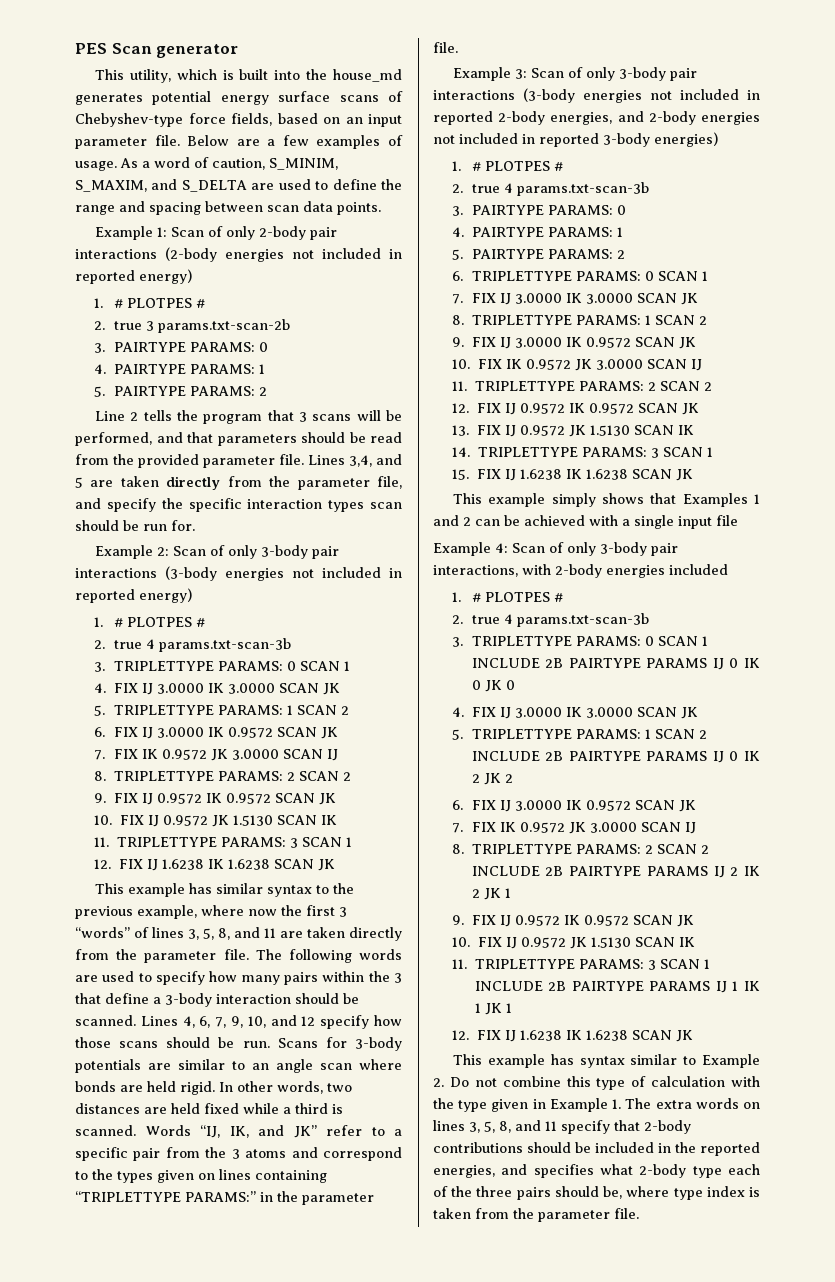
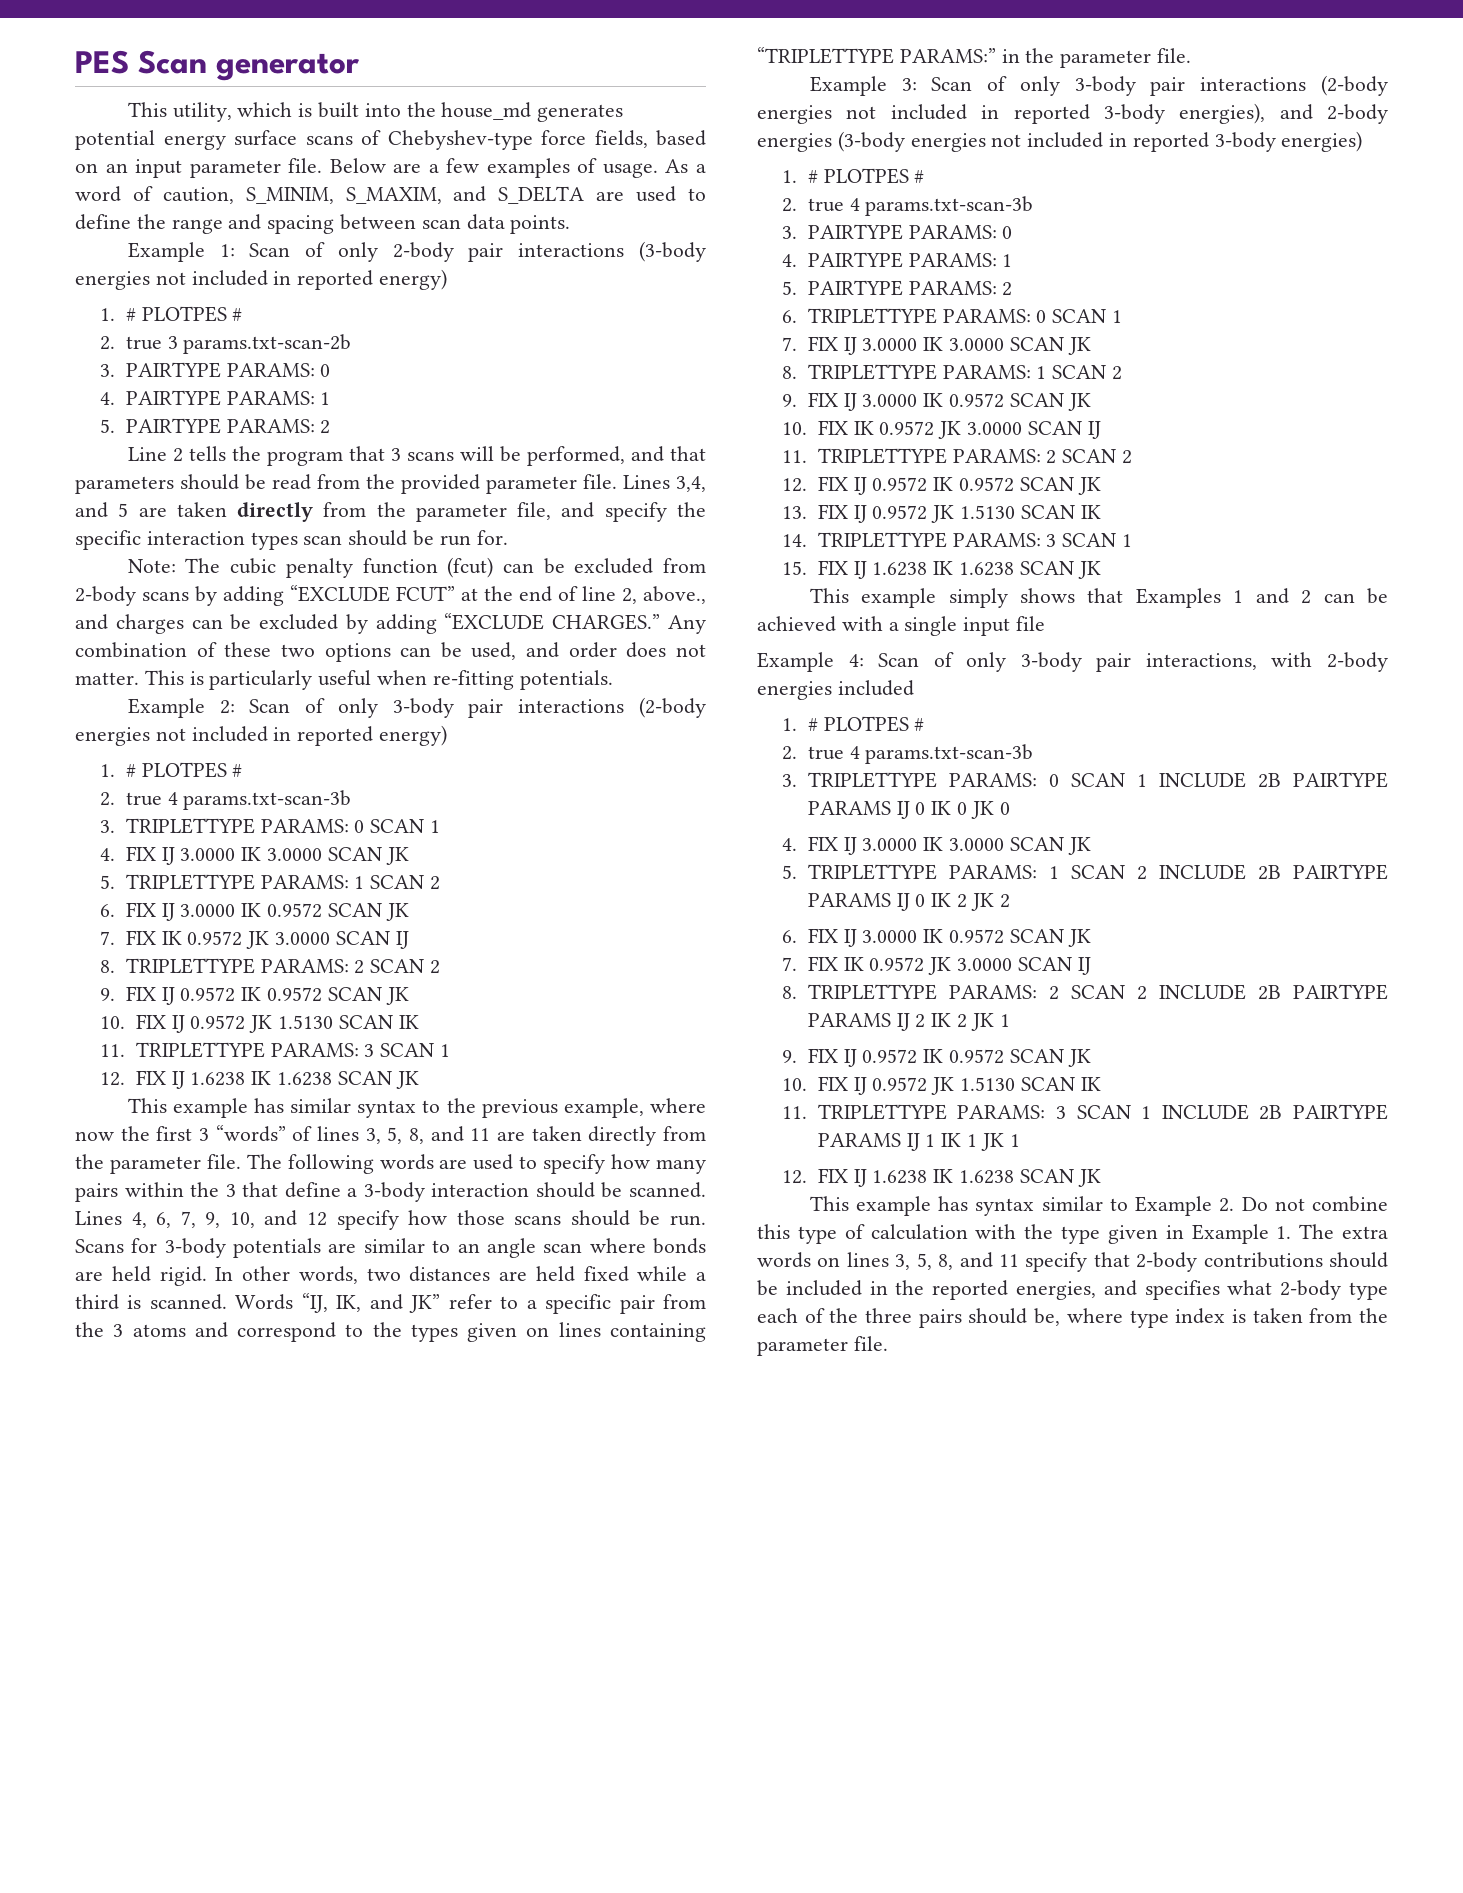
[165,247,217,262] (2-body -> [638,241,706,262] (3-body
(195, 525) none -> [127,557,706,578] [75,585,706,606] [75,613,706,634] [75,642,706,662] [75,670,613,690] // Note: The cubic penalty function (fcut) can be excluded from 2-body scans by adding “EXCLUDE FCUT” at the end of line 2, above., and charges can be excluded by adding “EXCLUDE CHARGES.” Any combination of these two options can be used, and order does not matter. This is particularly useful when re-fitting potentials.
[165,566,217,581] (3-body -> [638,697,706,718] (2-body
[523,88,760,103] [433,111,613,125] (3-body energies not included in reported 2-body energies, -> [1321,75,1388,96] [757,103,1266,124] (2-body energies not included in reported 3-body energies),
(760, 118) none -> [837,131,986,152] (3-body energies

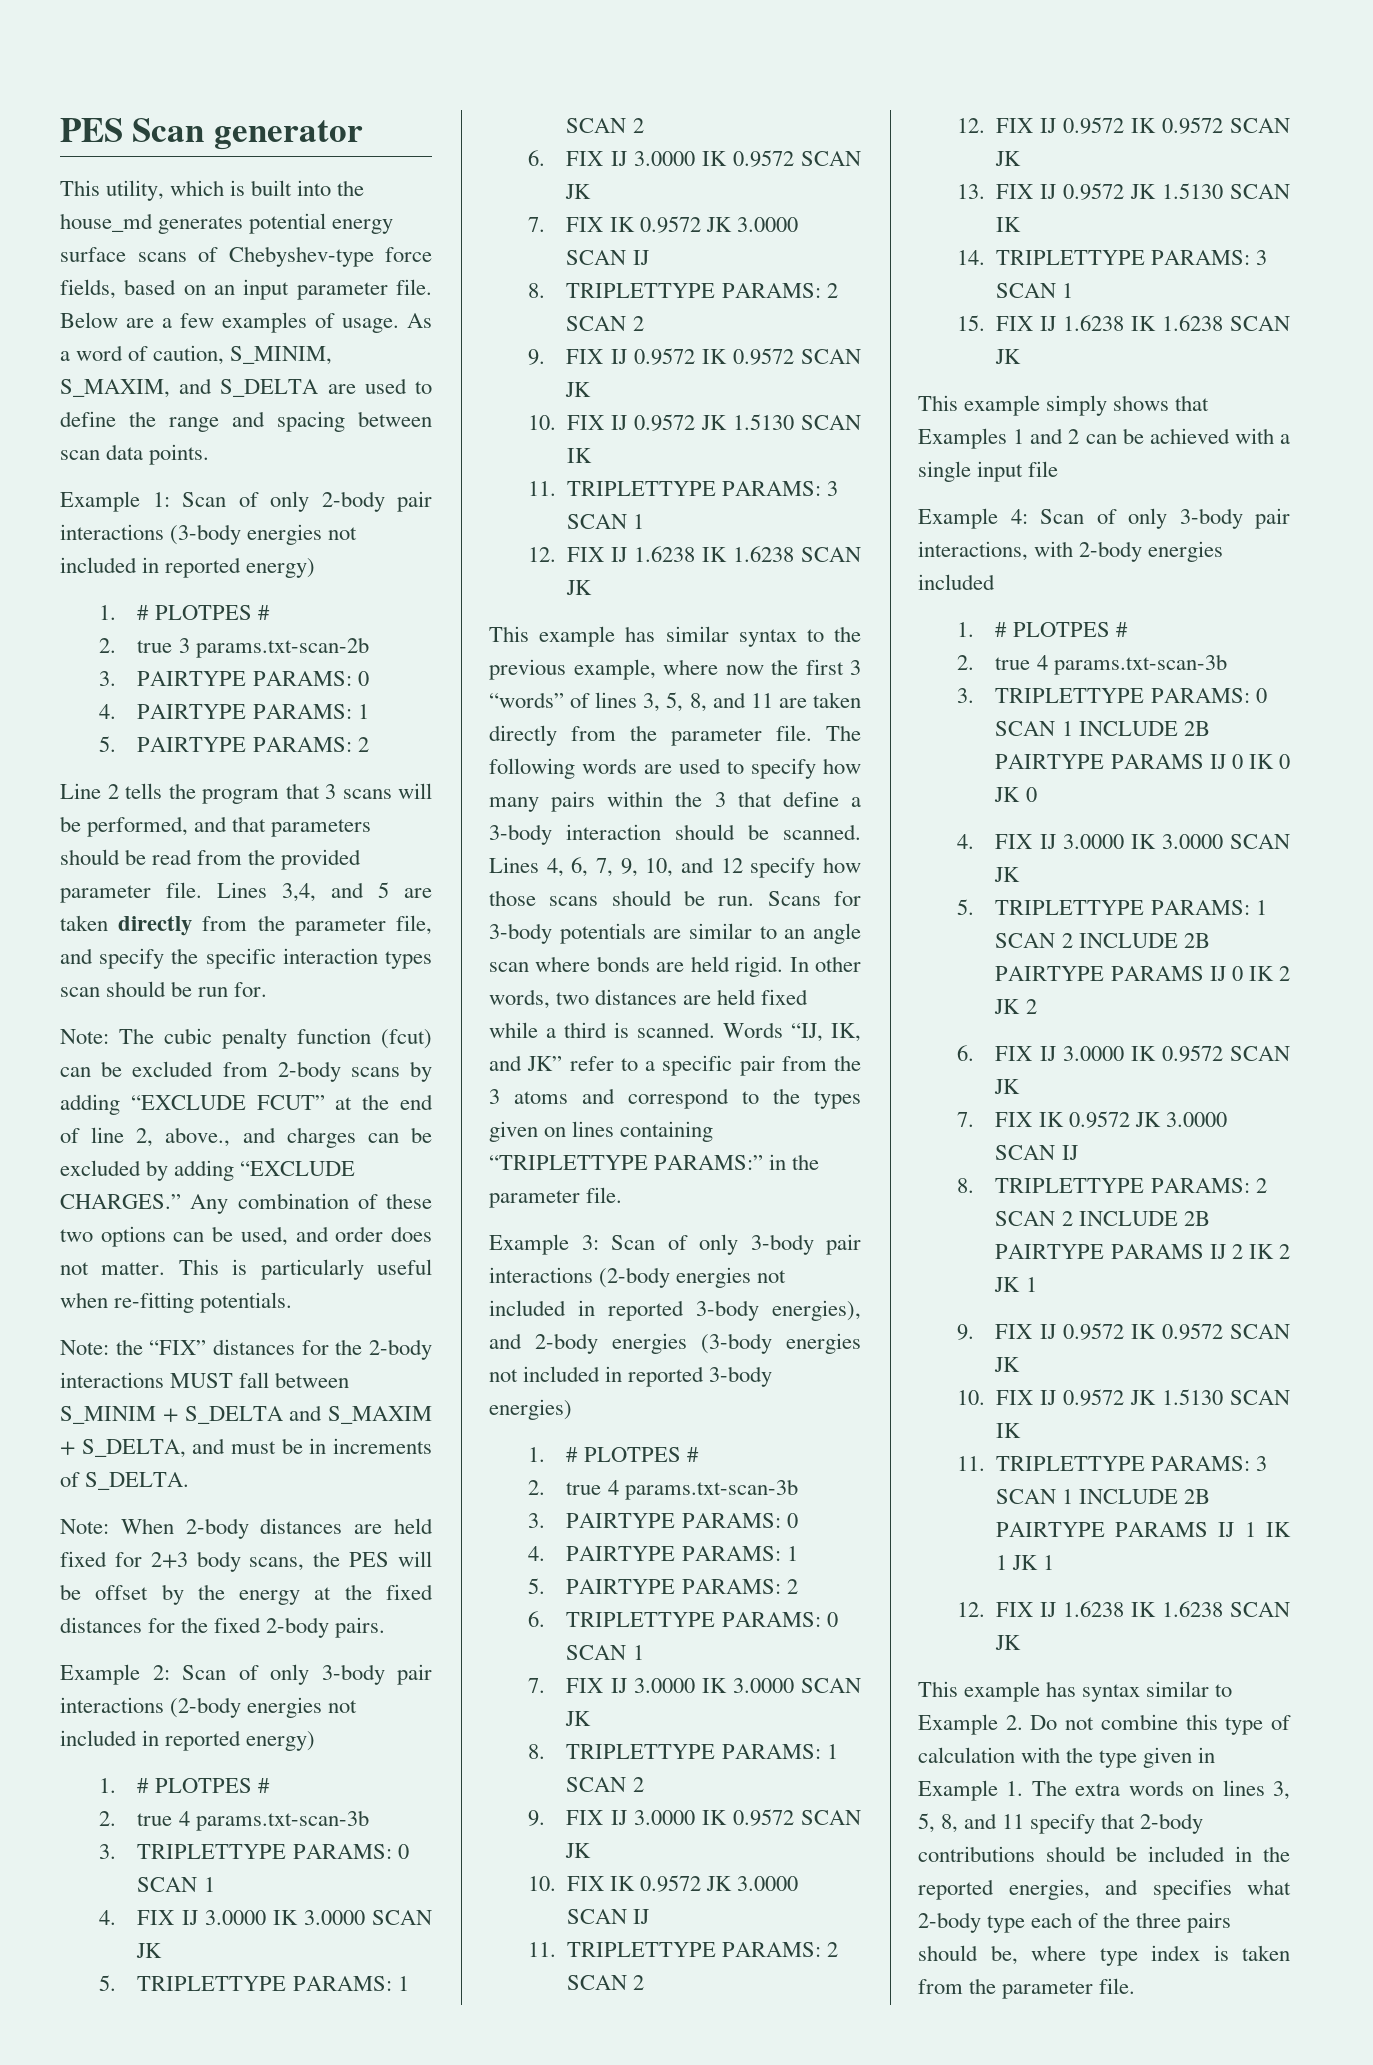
(613, 680) none -> [60,1339,432,1360] [60,1372,350,1388] [60,1405,432,1424] [60,1438,432,1458] [60,1472,190,1490] [60,1518,433,1539] [60,1551,432,1572] [60,1584,433,1605] [60,1617,386,1638] // Note: the “FIX” distances for the 2-body interactions MUST fall between S_MINIM + S_DELTA and S_MAXIM + S_DELTA, and must be in increments of S_DELTA. // Note: When 2-body distances are held fixed for 2+3 body scans, the PES will be offset by the energy at the fixed distances for the fixed 2-body pairs.

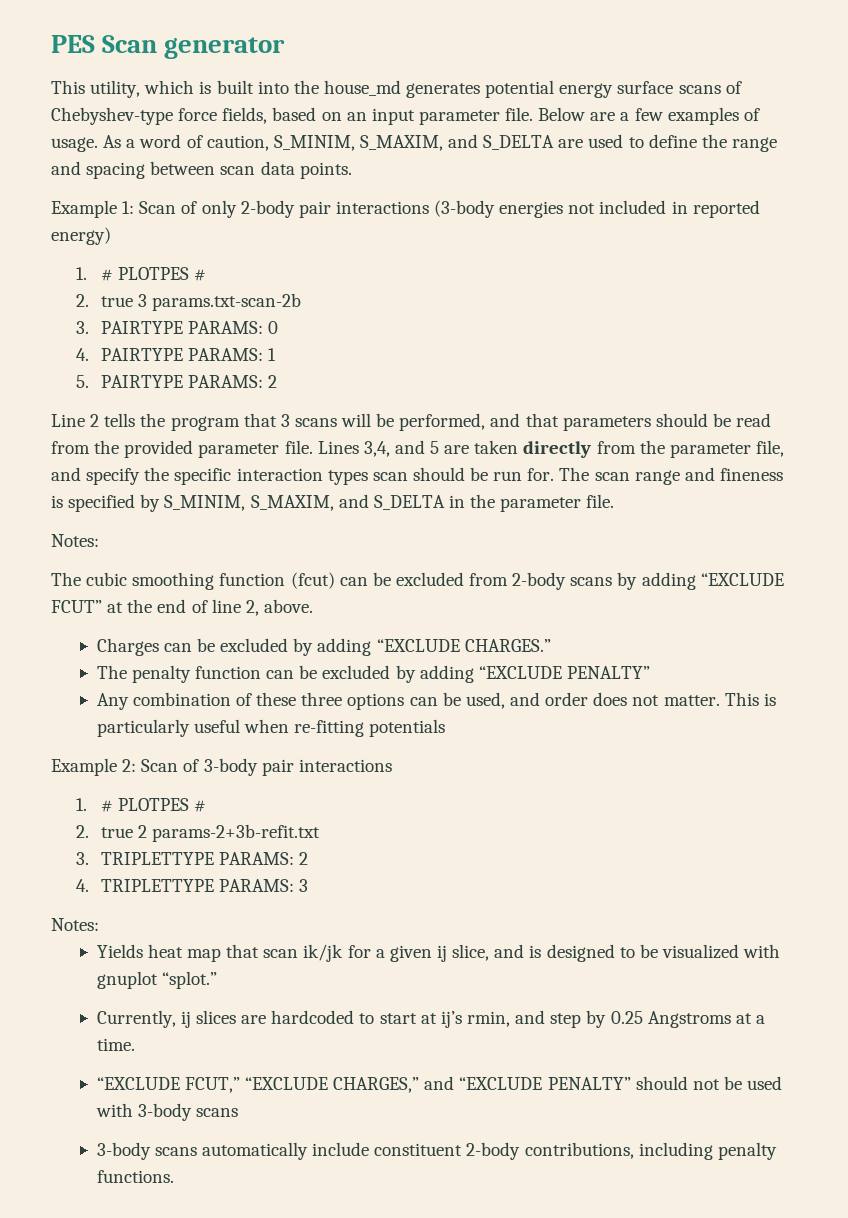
[60,1029,109,1044] // Note: -> [559,467,783,485] [51,494,615,512] [51,534,99,547] The scan range and fineness is specified by S_MINIM, S_MAXIM, and S_DELTA in the parameter file. // Notes: //
[222,1028,287,1049] penalty -> [132,572,215,590] smoothing
[165,1127,356,1148] above., and charges -> [263,599,313,613] [96,638,159,656] above. // Charges
(181, 1201) none -> [96,665,650,683] // The penalty function can be excluded by adding “EXCLUDE PENALTY” //
[60,1229,93,1242] two -> [301,692,343,706] three
[200,1292,293,1313] [60,1339,432,1360] [60,1372,350,1388] [60,1405,432,1424] [60,1438,432,1458] [60,1472,190,1490] [60,1518,433,1539] [60,1551,432,1572] [60,1584,433,1605] [60,1617,386,1638] potentials. // Note: the “FIX” distances for the 2-body interactions MUST fall between S_MINIM + S_DELTA and S_MAXIM + S_DELTA, and must be in increments of S_DELTA. // Note: When 2-body distances are held fixed for 2+3 body scans, the PES will be offset by the energy at the fixed distances for the fixed 2-body pairs. -> [369,719,446,737] potentials
[270,1664,432,1685] [60,1697,358,1718] [60,1730,316,1751] [98,1778,270,1793] [98,1810,369,1831] [98,1844,409,1859] [137,1877,215,1892] [98,1910,432,1925] [136,1943,163,1958] [98,1975,409,1991] [566,118,644,133] [527,150,861,167] [565,184,592,199] [527,216,798,233] [566,250,649,265] [527,283,838,298] [566,316,644,331] [527,348,861,365] [565,382,592,397] [527,414,861,431] [566,448,592,463] [527,481,839,496] [566,514,645,529] [527,546,861,562] [565,580,592,595] [489,626,861,647] [489,659,861,680] [489,692,861,712] [489,725,861,746] [489,758,861,779] [489,791,861,812] [489,824,861,845] [489,857,861,878] [489,890,861,906] [489,923,861,944] [489,956,861,977] [489,989,809,1009] [489,1022,861,1042] [489,1055,861,1076] [489,1088,861,1109] [489,1121,714,1142] [489,1154,820,1170] [489,1187,623,1208] [489,1234,861,1255] [489,1267,787,1288] [489,1300,861,1321] [489,1333,861,1354] [489,1366,773,1387] [489,1399,572,1420] [527,1447,699,1462] [527,1479,798,1500] [527,1513,798,1528] [527,1546,798,1561] [527,1578,798,1594] [527,1611,838,1627] [566,1645,644,1660] [527,1678,861,1693] [565,1711,592,1726] [527,1744,838,1759] [566,1777,644,1792] [527,1809,861,1826] [565,1843,592,1858] [527,1875,799,1892] [566,1909,650,1924] [527,1942,839,1957] [566,1975,645,1990] [956,117,1290,134] [994,151,1021,166] [956,183,1290,200] [995,217,1021,232] [956,250,1268,265] [995,283,1074,298] [956,315,1290,331] [994,349,1021,364] [918,395,1210,416] [918,428,1290,449] [918,461,1059,482] [918,508,1290,529] [918,541,1224,562] [918,574,995,590] [956,622,1128,637] [956,654,1227,675] [956,688,1267,703] [995,721,1210,736] [995,754,1290,769] [994,787,1037,802] [956,834,1290,849] [994,867,1021,882] [956,899,1267,915] [995,933,1210,948] [995,966,1290,981] [994,999,1037,1014] [956,1045,1290,1062] [994,1079,1021,1094] [956,1111,1227,1128] [995,1145,1078,1160] [956,1178,1267,1193] [995,1211,1210,1226] [995,1244,1290,1259] [994,1277,1037,1292] [956,1323,1290,1340] [994,1357,1021,1372] [956,1389,1290,1406] [995,1423,1021,1438] [956,1456,1268,1471] [995,1489,1211,1504] [995,1522,1291,1537] [995,1555,1055,1570] [956,1601,1290,1617] [994,1635,1021,1650] [918,1681,1233,1702] [918,1714,1291,1735] [918,1747,1216,1768] [918,1780,1290,1801] [918,1813,1204,1834] [918,1846,1290,1862] [918,1879,1291,1900] [918,1912,1232,1933] [918,1945,1290,1966] [918,1978,1136,1999] only 3-body pair interactions (2-body energies not included in reported energy) // 1. # PLOTPES # // 2. true 4 params.txt-scan-3b // 3. TRIPLETTYPE PARAMS: 0 SCAN 1 // 4. FIX IJ 3.0000 IK 3.0000 SCAN JK // 5. TRIPLETTYPE PARAMS: 1 SCAN 2 // 6. FIX IJ 3.0000 IK 0.9572 SCAN JK // 7. FIX IK 0.9572 JK 3.0000 SCAN IJ // 8. TRIPLETTYPE PARAMS: 2 SCAN 2 // 9. FIX IJ 0.9572 IK 0.9572 SCAN JK // 10. FIX IJ 0.9572 JK 1.5130 SCAN IK // 11. TRIPLETTYPE PARAMS: 3 SCAN 1 // 12. FIX IJ 1.6238 IK 1.6238 SCAN JK // This example has similar syntax to the previous example, where now the first 3 “words” of lines 3, 5, 8, and 11 are taken directly from the parameter file. The following words are used to specify how many pairs within the 3 that define a 3-body interaction should be scanned. Lines 4, 6, 7, 9, 10, and 12 specify how those scans should be run. Scans for 3-body potentials are similar to an angle scan where bonds are held rigid. In other words, two distances are held fixed while a third is scanned. Words “IJ, IK, and JK” refer to a specific pair from the 3 atoms and correspond to the types given on lines containing “TRIPLETTYPE PARAMS:” in the parameter file. // Example 3: Scan of only 3-body pair interactions (2-body energies not included in reported 3-body energies), and 2-body energies (3-body energies not included in reported 3-body energies) // 1. # PLOTPES # // 2. true 4 params.txt-scan-3b // 3. PAIRTYPE PARAMS: 0 // 4. PAIRTYPE PARAMS: 1 // 5. PAIRTYPE PARAMS: 2 // 6. TRIPLETTYPE PARAMS: 0 SCAN 1 // 7. FIX IJ 3.0000 IK 3.0000 SCAN JK // 8. TRIPLETTYPE PARAMS: 1 SCAN 2 // 9. FIX IJ 3.0000 IK 0.9572 SCAN JK // 10. FIX IK 0.9572 JK 3.0000 SCAN IJ // 11. TRIPLETTYPE PARAMS: 2 SCAN 2 // 12. FIX IJ 0.9572 IK 0.9572 SCAN JK // 13. FIX IJ 0.9572 JK 1.5130 SCAN IK // 14. TRIPLETTYPE PARAMS: 3 SCAN 1 // 15. FIX IJ 1.6238 IK 1.6238 SCAN JK // This example simply shows that Examples 1 and 2 can be achieved with a single input file // Example 4: Scan of only 3-body pair interactions, with 2-body energies included // 1. # PLOTPES # // 2. true 4 params.txt-scan-3b // 3. TRIPLETTYPE PARAMS: 0 SCAN 1 INCLUDE 2B PAIRTYPE PARAMS IJ 0 IK 0 JK 0 // 4. FIX IJ 3.0000 IK 3.0000 SCAN JK // 5. TRIPLETTYPE PARAMS: 1 SCAN 2 INCLUDE 2B PAIRTYPE PARAMS IJ 0 IK 2 JK 2 // 6. FIX IJ 3.0000 IK 0.9572 SCAN JK // 7. FIX IK 0.9572 JK 3.0000 SCAN IJ // 8. TRIPLETTYPE PARAMS: 2 SCAN 2 INCLUDE 2B PAIRTYPE PARAMS IJ 2 IK 2 JK 1 // 9. FIX IJ 0.9572 IK 0.9572 SCAN JK // 10. FIX IJ 0.9572 JK 1.5130 SCAN IK // 11. TRIPLETTYPE PARAMS: 3 SCAN 1 INCLUDE 2B PAIRTYPE PARAMS IJ 1 IK 1 JK 1 // 12. FIX IJ 1.6238 IK 1.6238 SCAN JK // This example has syntax similar to Example 2. Do not combine this type of calculation with the type given in Example 1. The extra words on lines 3, 5, 8, and 11 specify that 2-body contributions should be included in the reported energies, and specifies what 2-body type each of the three pairs should be, where type index is taken from the parameter file. -> [203,758,392,776] [75,798,207,812] [75,824,321,842] [75,852,309,865] [75,879,309,892] [51,918,99,931] [96,944,781,962] [96,971,217,989] [96,1010,765,1028] [96,1038,135,1051] [96,1076,783,1093] [95,1103,239,1121] [96,1142,777,1160] [96,1170,174,1183] 3-body pair interactions // 1. # PLOTPES # // 2. true 2 params-2+3b-refit.txt // 3. TRIPLETTYPE PARAMS: 2 // 4. TRIPLETTYPE PARAMS: 3 // Notes: // Yields heat map that scan ik/jk for a given ij slice, and is designed to be visualized with gnuplot “splot.” // Currently, ij slices are hardcoded to start at ij’s rmin, and step by 0.25 Angstroms at a time. // “EXCLUDE FCUT,” “EXCLUDE CHARGES,” and “EXCLUDE PENALTY” should not be used with 3-body scans // 3-body scans automatically include constituent 2-body contributions, including penalty functions.

